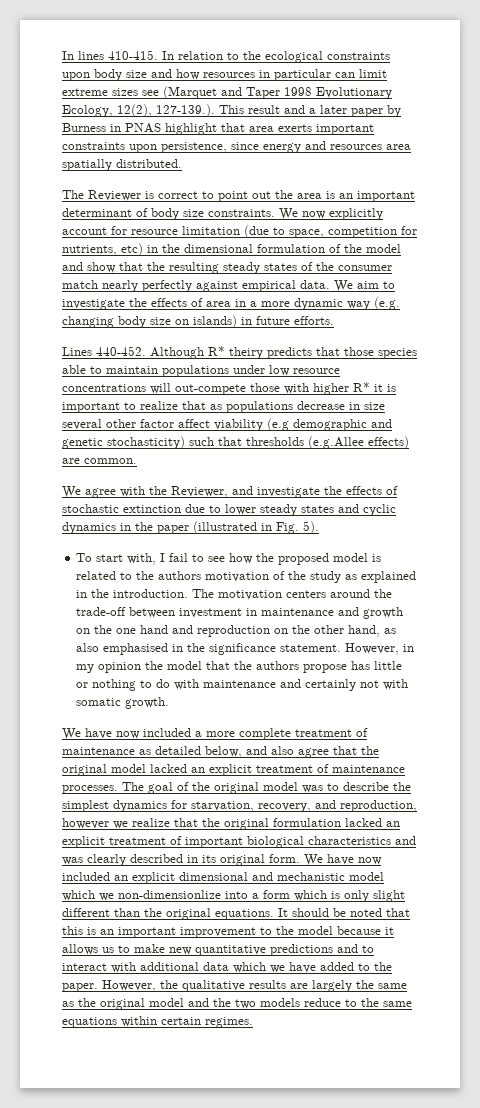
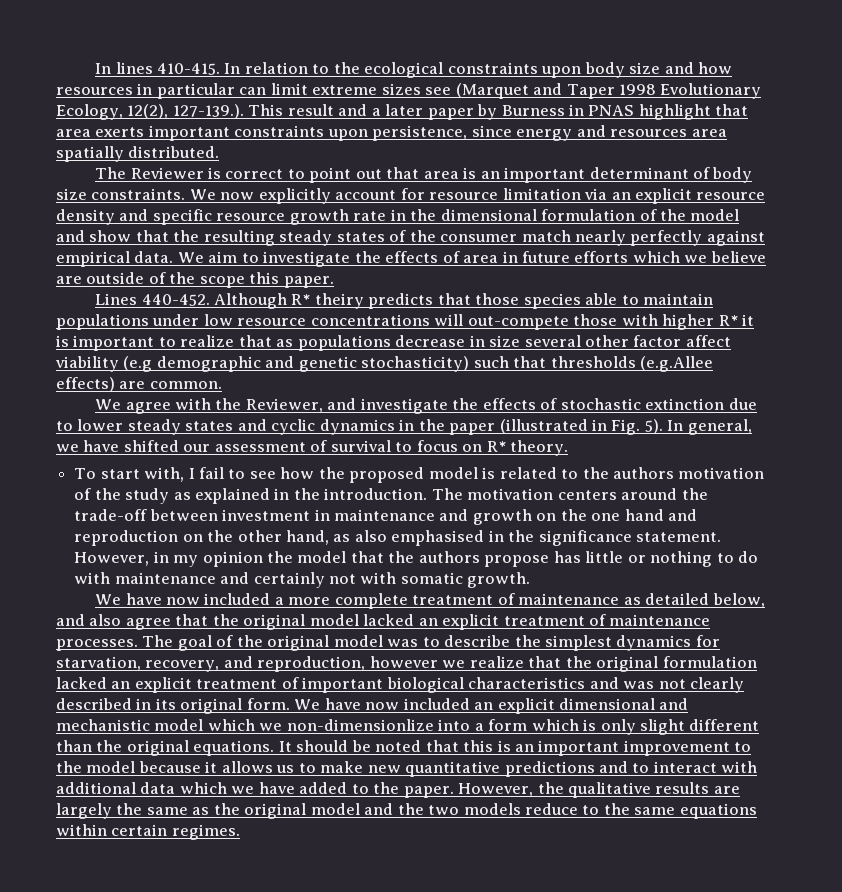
[275,190,293,199] the -> [386,167,420,179] that
[244,225,417,238] [62,243,143,256] (due to space, competition for nutrients, etc) -> [584,188,766,204] [56,209,387,225] via an explicit resource density and specific resource growth rate
[250,297,400,310] [62,315,334,328] a more dynamic way (e.g. changing body size on islands) in future efforts. -> [522,251,766,263] [56,272,334,288] future efforts which we believe are outside of the scope this paper.
(319, 527) none -> [667,419,752,435] [56,440,569,456] In general, we have shifted our assessment of survival to focus on R* theory.
(83, 861) none -> [658,679,686,689] not

